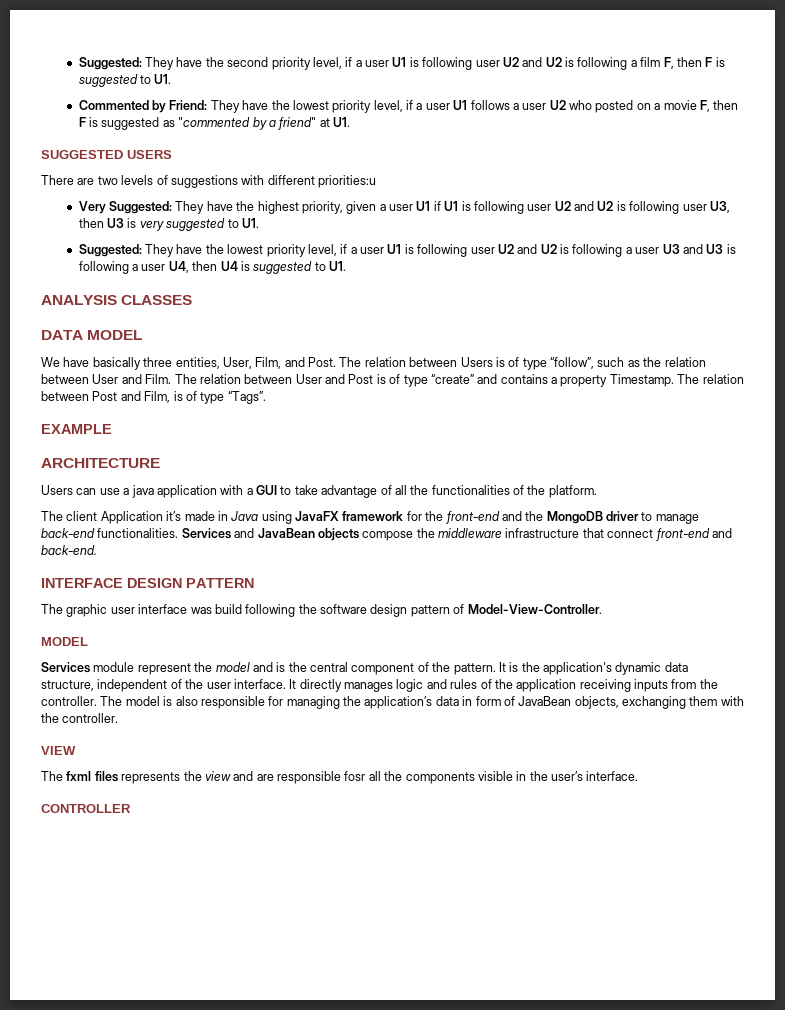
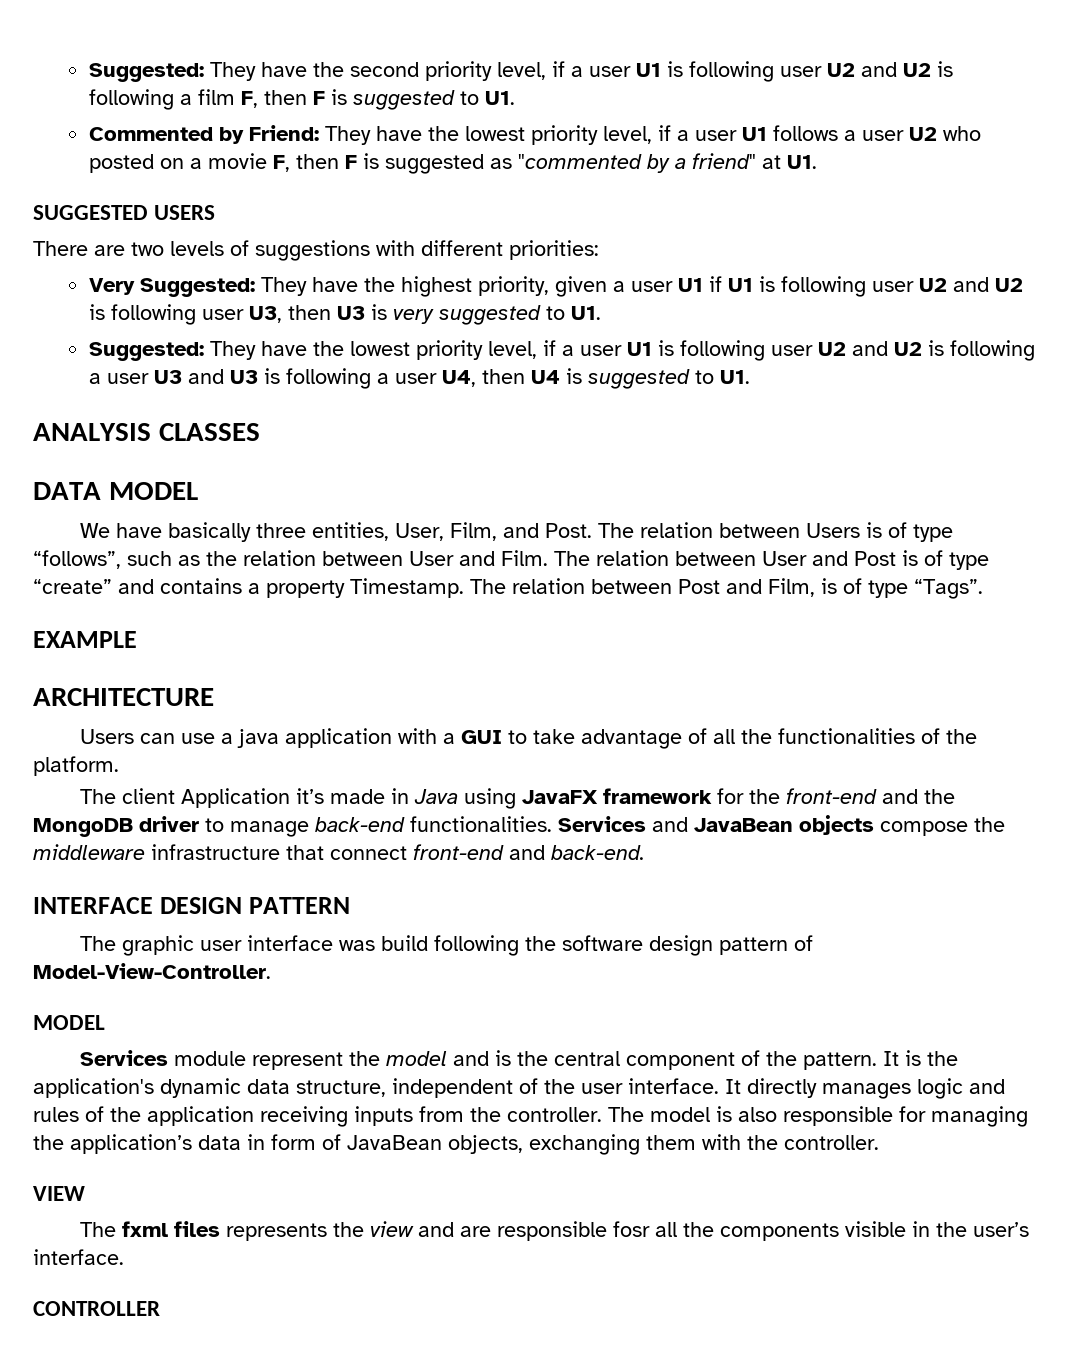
[318,175,376,188] priorities:u -> [509,240,599,260] priorities:
[550,357,594,369] “follow”, -> [33,550,121,569] “follows”,

